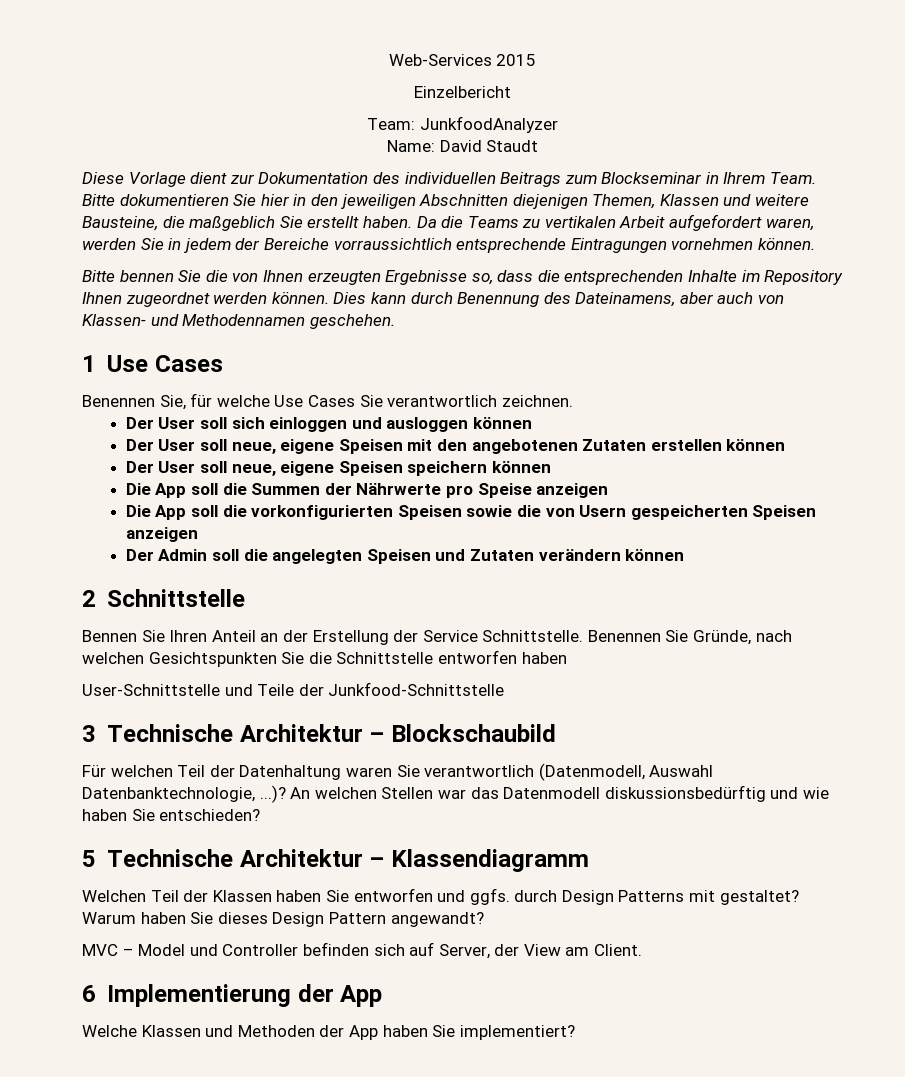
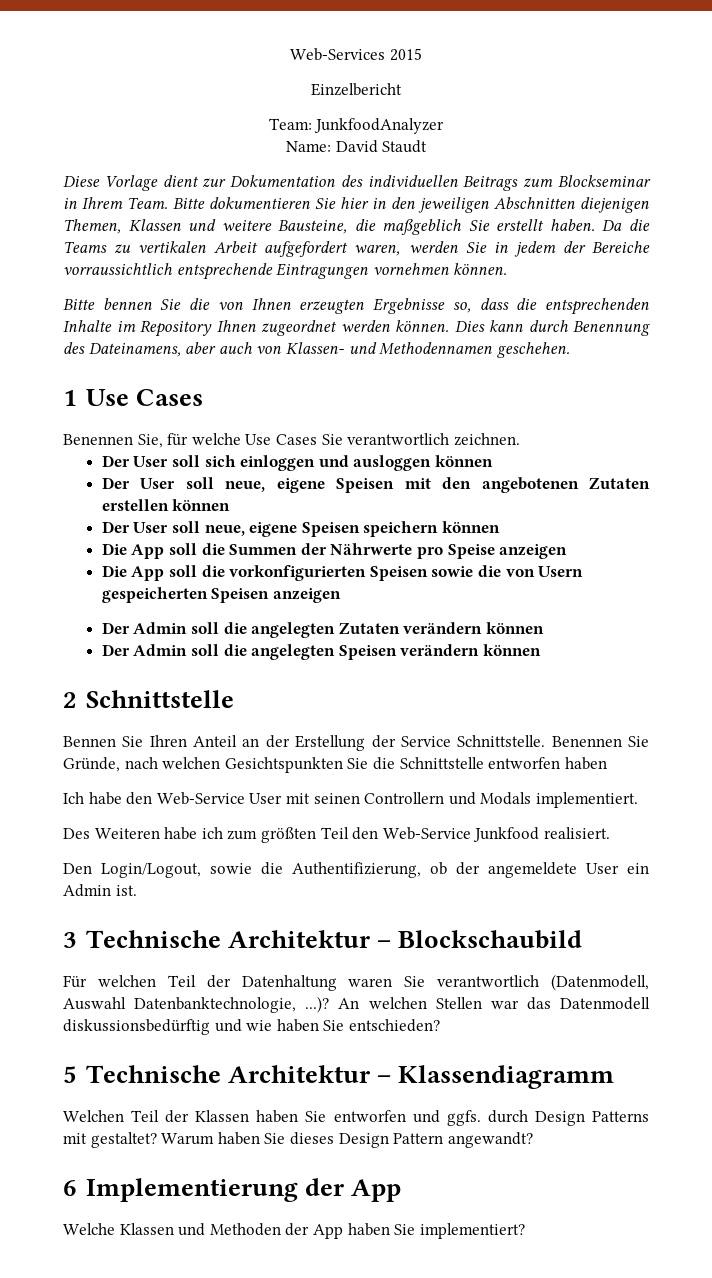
(198, 534) none -> [101,622,544,638] // Der Admin soll die angelegten Zutaten verändern können
[435,549,534,561] und Zutaten -> (397, 652) none
[82,682,505,696] User-Schnittstelle und Teile der Junkfood-Schnittstelle -> [63,792,638,808] [63,827,610,843] [63,862,649,878] [63,884,137,897] Ich habe den Web-Service User mit seinen Controllern und Modals implementiert. // Des Weiteren habe ich zum größten Teil den Web-Service Junkfood realisiert. // Den Login/Logout, sowie die Authentifizierung, ob der angemeldete User ein Admin ist.
[82,942,643,959] // MVC – Model und Controller befinden sich auf Server, der View am Client. -> (533, 1140) none

